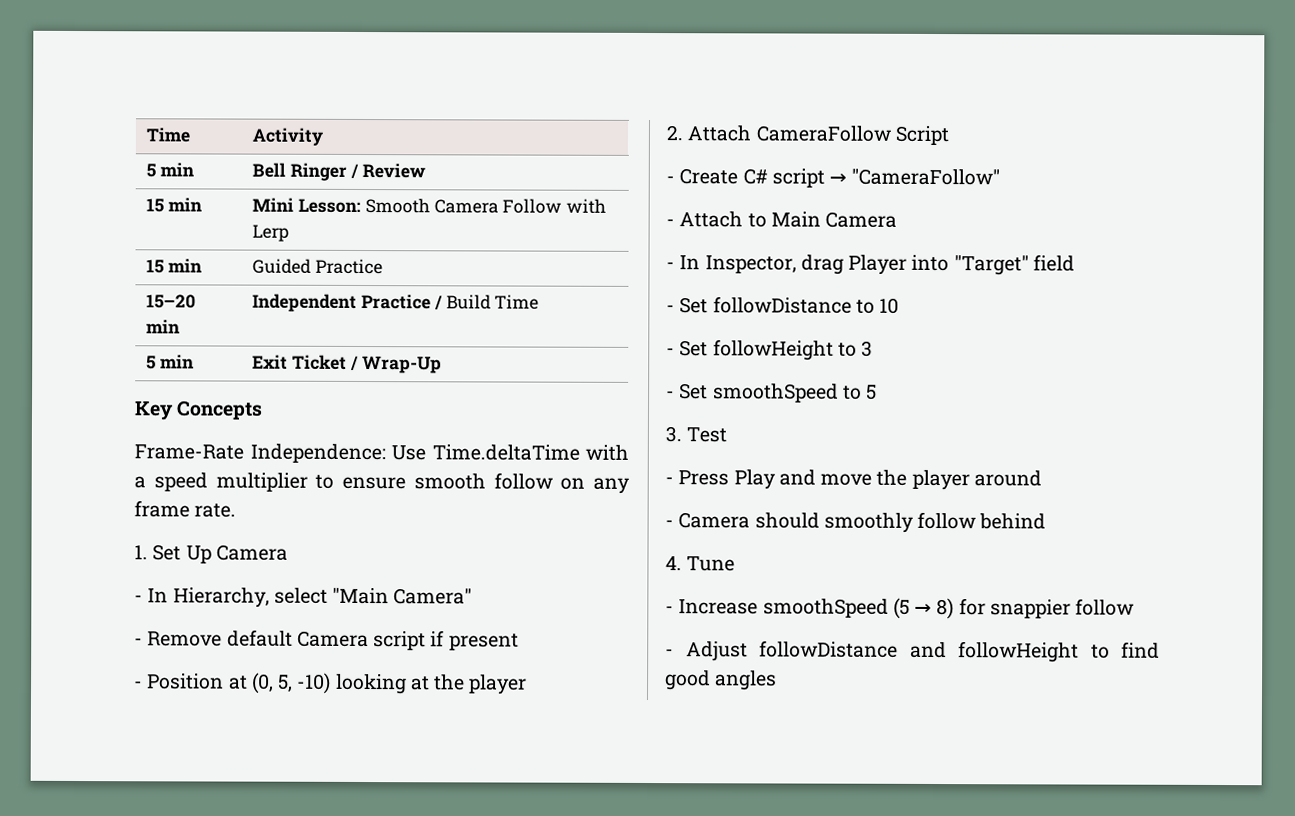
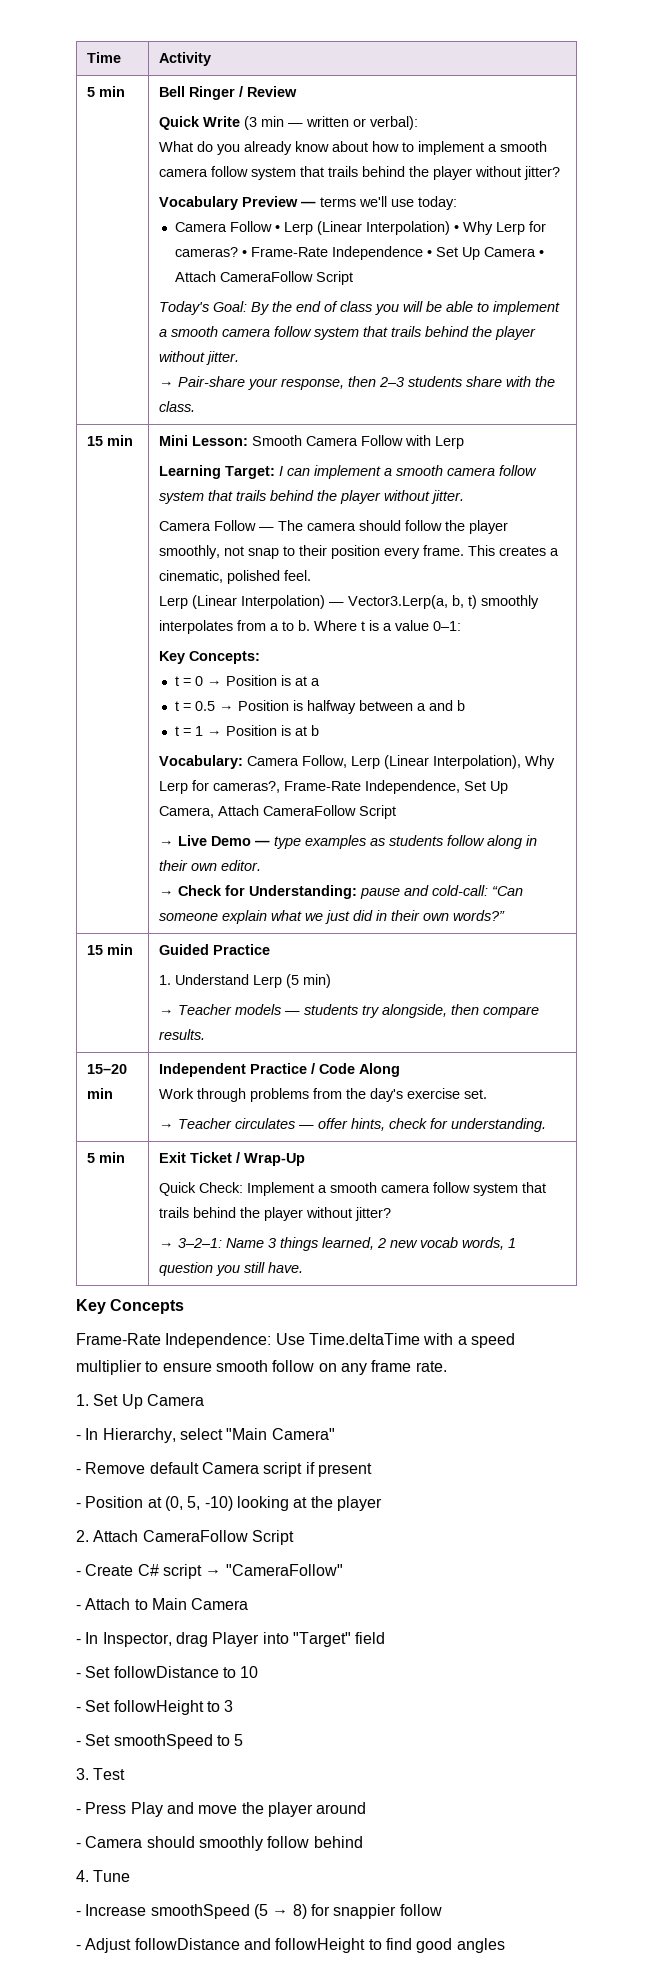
(426, 171) none -> [159,116,419,130] [159,141,548,155] [159,166,561,180] [159,196,458,210] [175,221,547,235] [175,246,545,260] [175,271,354,285] [159,301,561,315] [159,326,537,340] [159,351,240,365] [159,376,556,390] [159,401,196,412] // Quick Write (3 min — written or verbal): // What do you already know about how to implement a smooth camera follow system that trails behind the player without jitter? // Vocabulary Preview — terms we'll use today: // Camera Follow • Lerp (Linear Interpolation) • Why Lerp for cameras? • Frame-Rate Independence • Set Up Camera • Attach CameraFollow Script // Today's Goal: By the end of class you will be able to implement a smooth camera follow system that trails behind the player without jitter. // → Pair-share your response, then 2–3 students share with the class.
[146,258,203,274] [252,258,384,275] // 15 min | Guided Practice -> [159,465,538,479] [159,490,465,504] [159,520,509,534] [159,545,560,559] [159,570,312,584] [159,595,540,609] [159,620,462,634] [159,651,261,664] [175,675,321,686] [175,700,466,714] [175,725,320,736] [159,755,556,769] [159,780,509,794] [159,805,397,819] [159,835,538,849] [159,860,262,871] [159,885,524,899] [159,910,506,924] [87,944,134,955] [159,944,271,955] [159,974,332,988] [159,1004,540,1018] [159,1029,206,1040] // Learning Target: I can implement a smooth camera follow system that trails behind the player without jitter. // Camera Follow — The camera should follow the player smoothly, not snap to their position every frame. This creates a cinematic, polished feel. // Lerp (Linear Interpolation) — Vector3.Lerp(a, b, t) smoothly interpolates from a to b. Where t is a value 0–1: // Key Concepts: // t = 0 → Position is at a // t = 0.5 → Position is halfway between a and b // t = 1 → Position is at b // Vocabulary: Camera Follow, Lerp (Linear Interpolation), Why Lerp for cameras?, Frame-Rate Independence, Set Up Camera, Attach CameraFollow Script // → Live Demo — type examples as students follow along in their own editor. // → Check for Understanding: pause and cold-call: “Can someone explain what we just did in their own words?” // 15 min | Guided Practice // 1. Understand Lerp (5 min) // → Teacher models — students try alongside, then compare results.
[445,294,540,310] Build Time -> [319,1063,401,1077] [159,1088,488,1102] [159,1118,547,1132] Code Along // Work through problems from the day's exercise set. // → Teacher circulates — offer hints, check for understanding.
(442, 365) none -> [159,1182,547,1196] [159,1207,392,1221] [159,1237,517,1251] [159,1262,304,1276] // Quick Check: Implement a smooth camera follow system that trails behind the player without jitter? // → 3–2–1: Name 3 things learned, 2 new vocab words, 1 question you still have.

